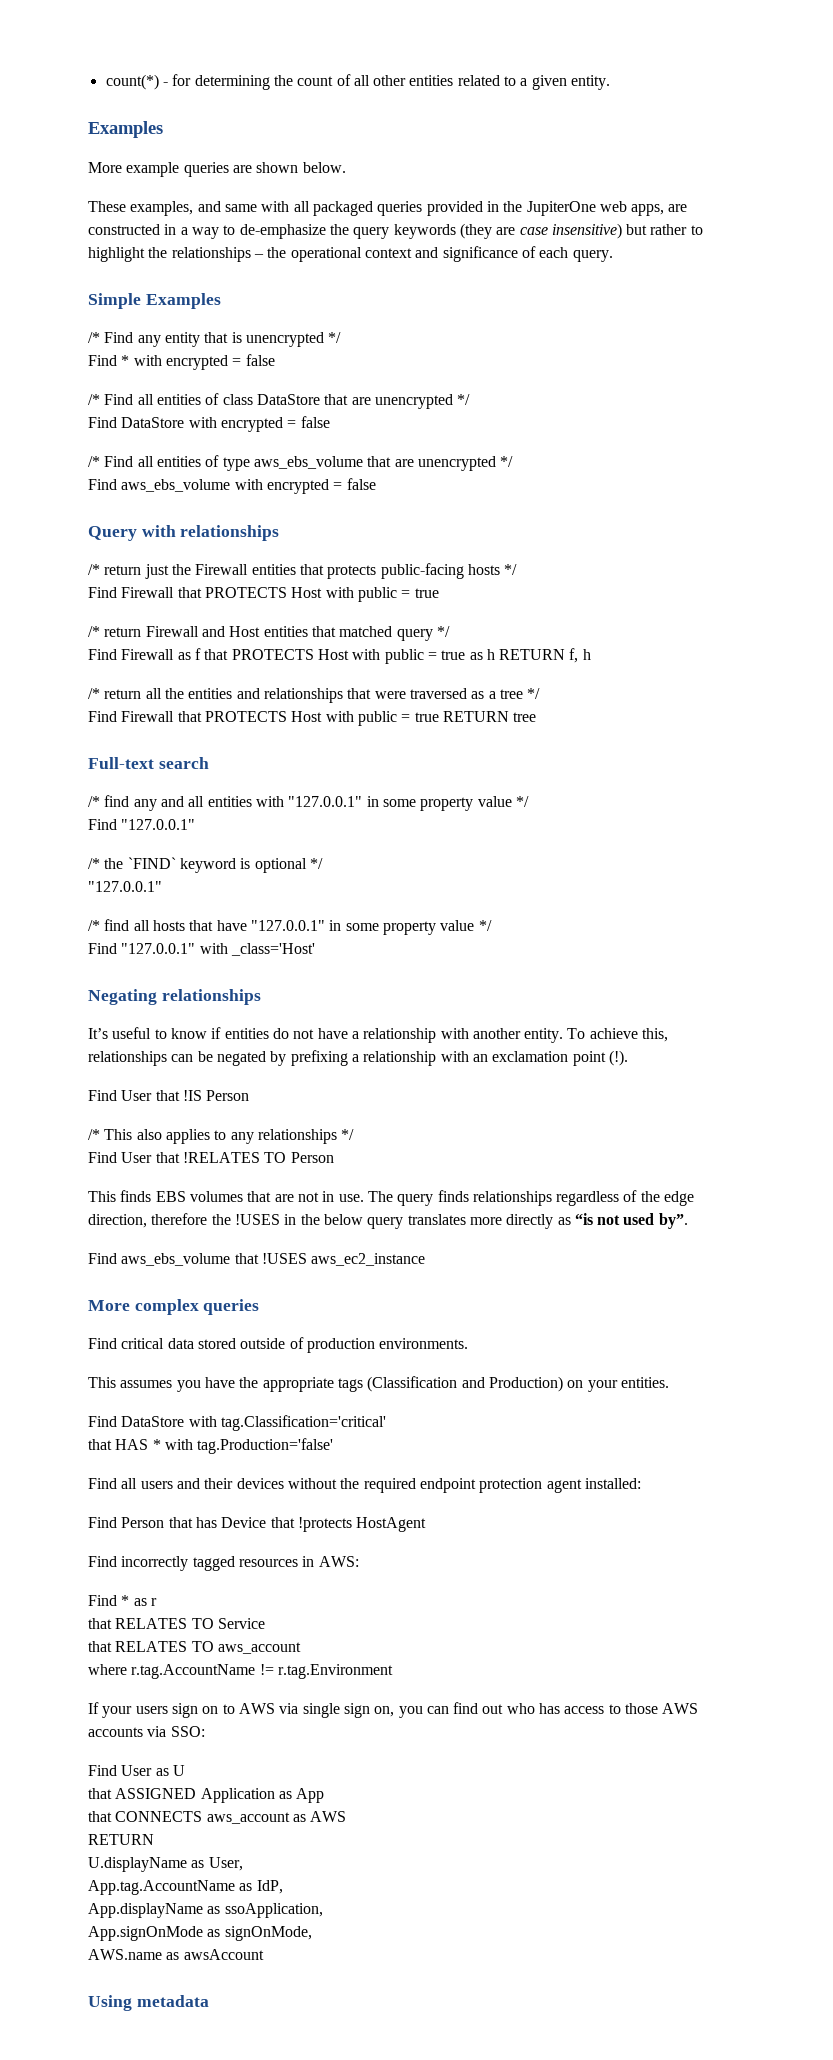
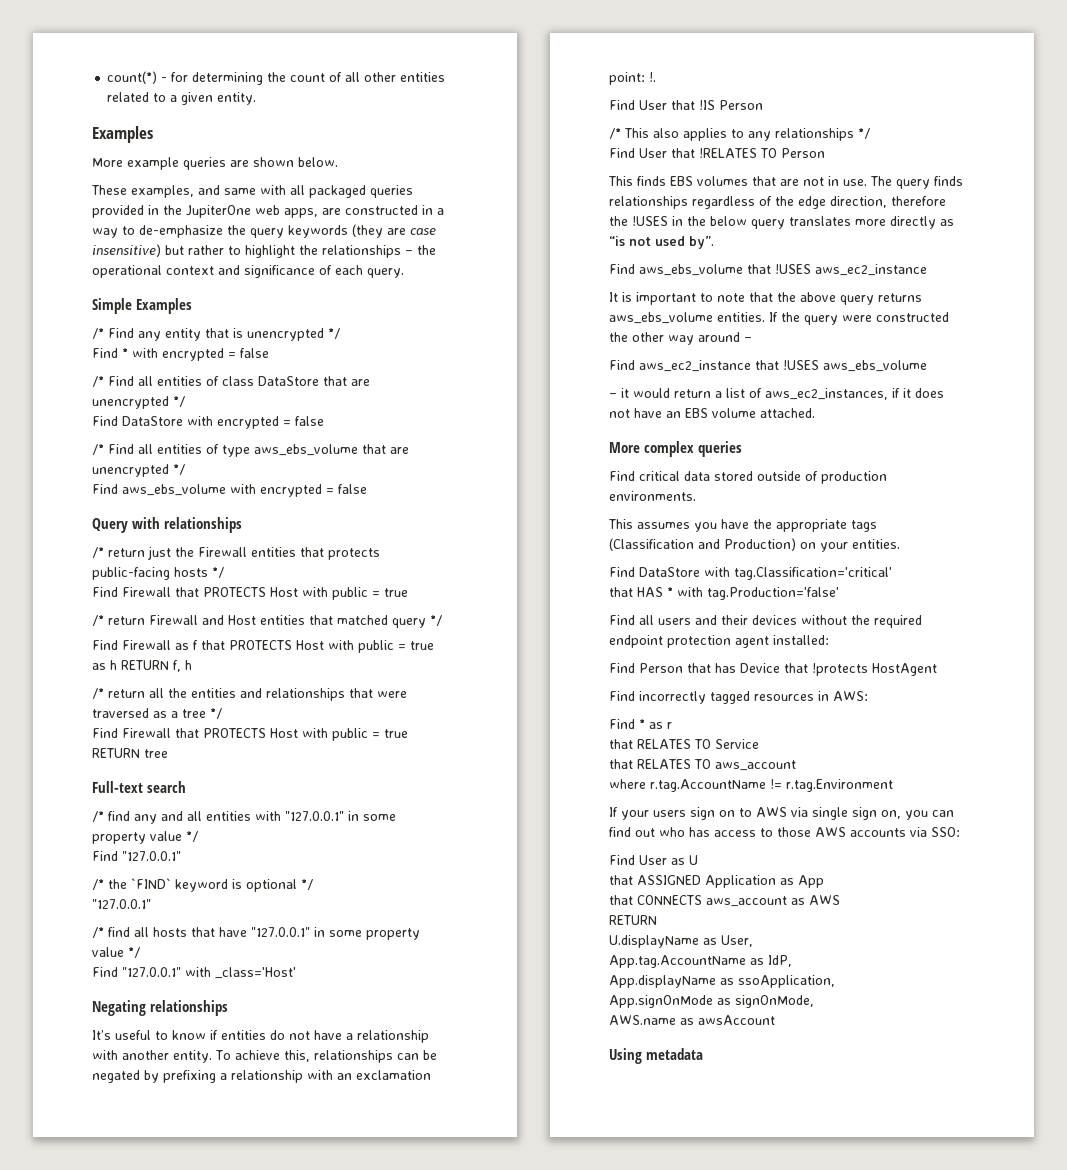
[572,1050,628,1066] point (!). -> [609,72,656,85] point: !.
(426, 1259) none -> [609,292,922,305] [609,312,949,325] [609,332,752,345] [609,360,927,372] [609,388,944,400] [609,408,815,418] // It is important to note that the above query returns aws_ebs_volume entities. If the query were constructed the other way around – // Find aws_ec2_instance that !USES aws_ebs_volume // – it would return a list of aws_ec2_instances, if it does not have an EBS volume attached.

